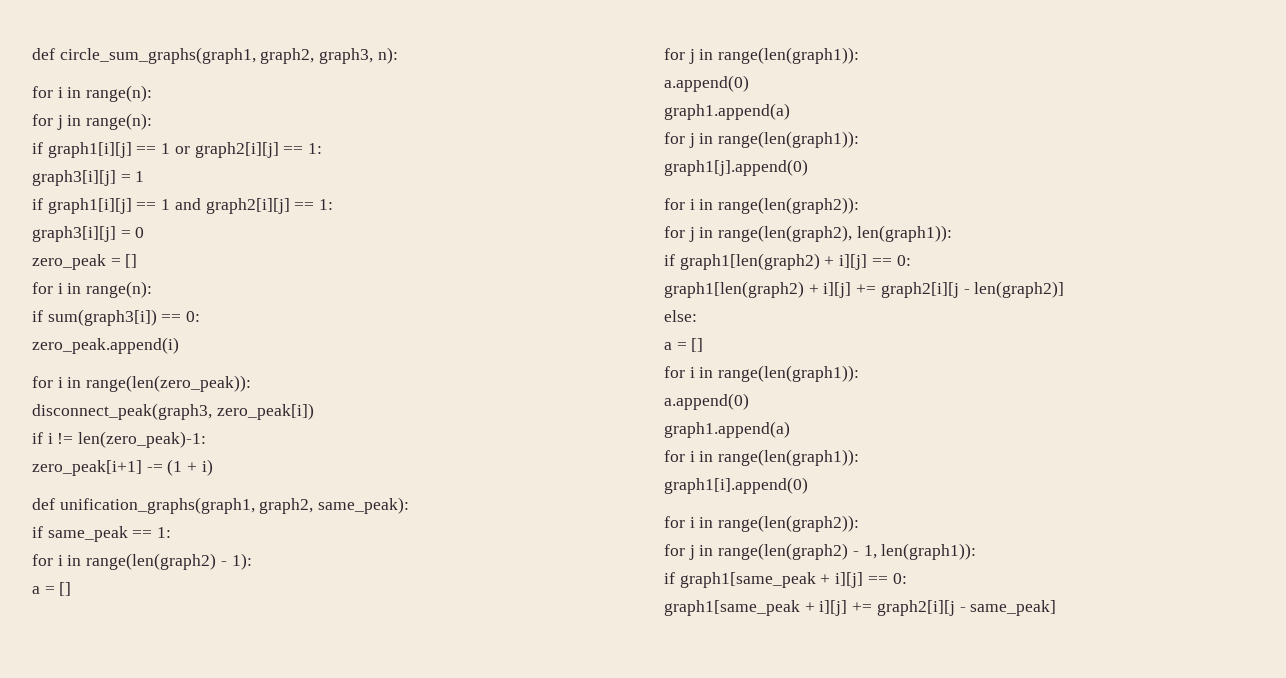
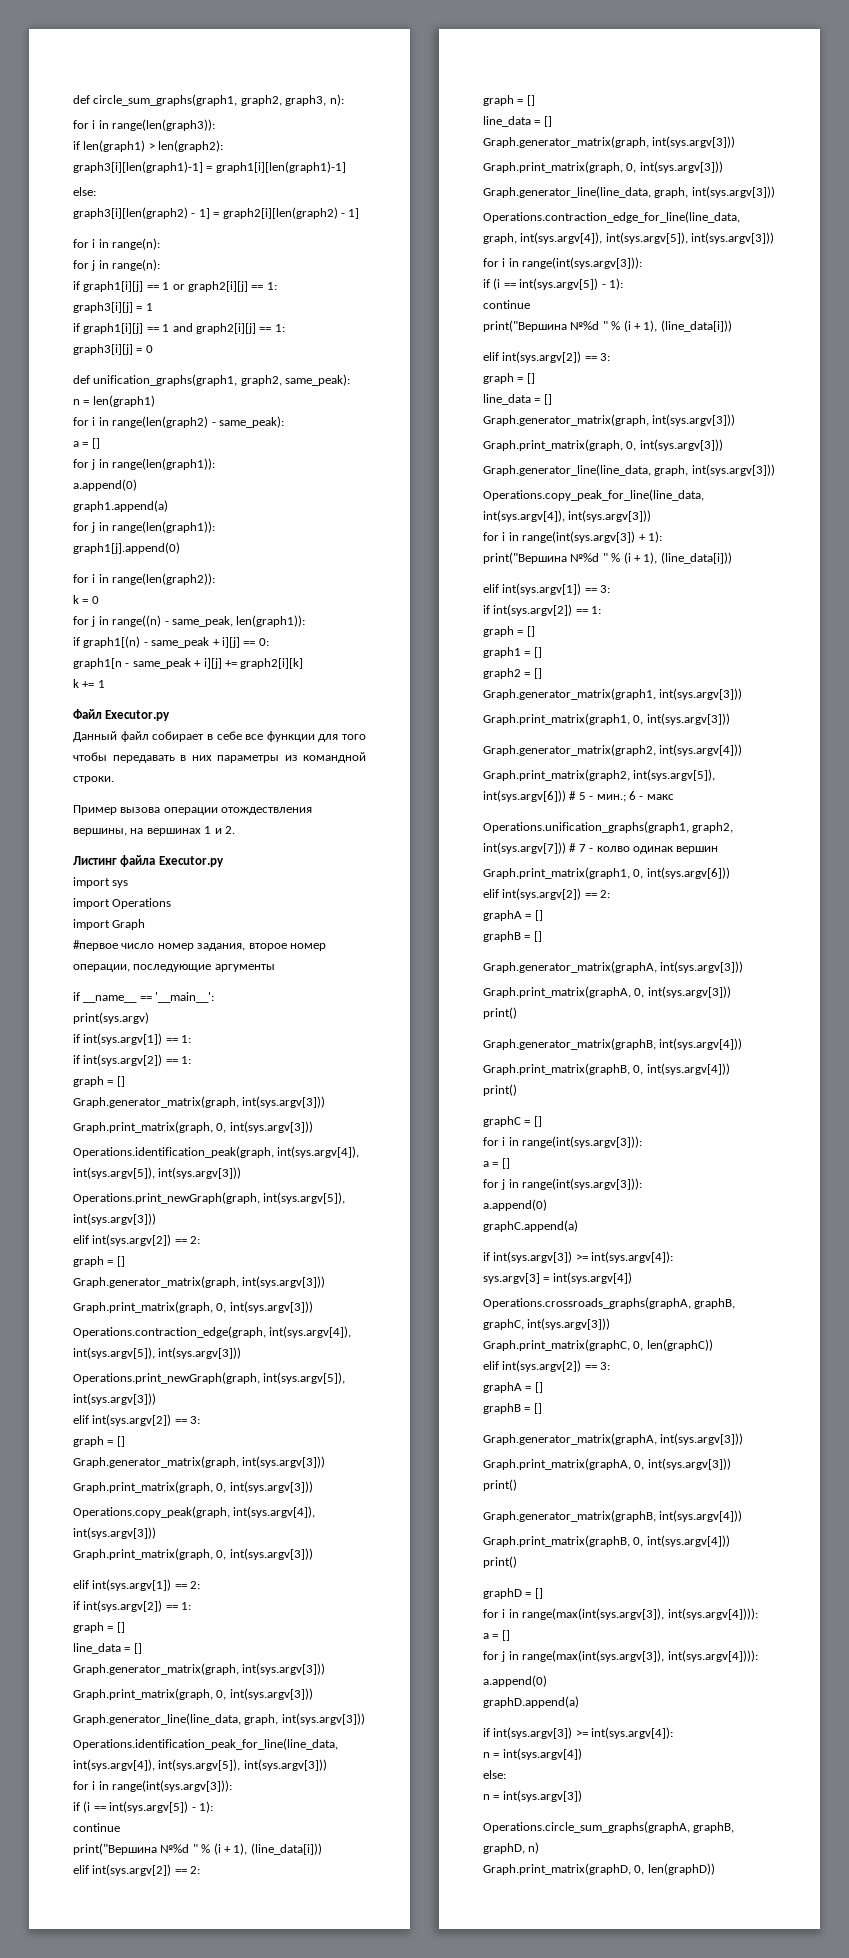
(398, 55) none -> [73,119,216,131] [73,140,224,152] [73,161,346,173] [73,187,96,196] [73,207,360,219] // for i in range(len(graph3)): // if len(graph1) > len(graph2): // graph3[i][len(graph1)-1] = graph1[i][len(graph1)-1] // else: // graph3[i][len(graph2) - 1] = graph2[i][len(graph2) - 1]
[32,254,138,270] [32,281,153,298] [32,309,201,326] [32,337,179,354] [32,375,252,392] [32,403,314,420] [32,431,207,448] [32,459,213,476] // zero_peak = [] // for i in range(n): // if sum(graph3[i]) == 0: // zero_peak.append(i) // for i in range(len(zero_peak)): // disconnect_peak(graph3, zero_peak[i]) // if i != len(zero_peak)-1: // zero_peak[i+1] -= (1 + i) -> (153, 349) none
[32,526,172,542] if same_peak == 1: -> [73,395,155,407] n = len(graph1)
[231,553,252,570] 1): -> [218,416,284,428] same_peak):
[664,225,952,242] [664,253,911,270] [664,281,1065,298] [664,310,697,322] [664,338,704,352] [664,365,860,382] [664,393,749,410] [664,421,790,438] [664,449,860,466] [664,477,808,494] [664,515,860,532] [664,543,977,560] [664,572,907,588] [664,600,1057,616] // for j in range(len(graph2), len(graph1)): // if graph1[len(graph2) + i][j] == 0: // graph1[len(graph2) + i][j] += graph2[i][j - len(graph2)] // else: // a = [] // for i in range(len(graph1)): // a.append(0) // graph1.append(a) // for i in range(len(graph1)): // graph1[i].append(0) // for i in range(len(graph2)): // for j in range(len(graph2) - 1, len(graph1)): // if graph1[same_peak + i][j] == 0: // graph1[same_peak + i][j] += graph2[i][j - same_peak] -> [73,595,99,604] [73,615,306,627] [73,636,269,648] [73,658,304,669] [73,679,105,688] [73,709,171,721] [73,731,366,742] [73,752,366,763] [73,776,114,784] [73,805,313,815] [73,826,235,836] [73,855,224,867] [73,877,129,888] [73,898,172,909] [73,919,146,930] [73,940,326,951] [73,964,275,972] [73,992,215,1003] [73,1012,149,1024] [73,1033,192,1045] [73,1054,192,1066] [73,1076,125,1087] [73,1096,326,1108] [73,1121,313,1133] [73,1146,360,1158] [73,1167,242,1179] [73,1192,346,1204] [73,1213,156,1225] [73,1234,201,1246] [73,1256,125,1267] [73,1276,326,1288] [73,1301,313,1313] [73,1326,352,1338] [73,1347,242,1359] [73,1372,346,1384] [73,1393,156,1405] [73,1414,201,1426] [73,1436,125,1447] [73,1456,326,1468] [73,1481,313,1493] [73,1506,316,1518] [73,1527,156,1539] [73,1548,313,1560] [73,1579,201,1591] [73,1600,192,1612] [73,1622,125,1633] [73,1643,142,1654] [73,1663,326,1675] [73,1688,313,1700] [73,1713,365,1725] [73,1738,338,1750] [73,1759,327,1771] [73,1780,233,1792] [73,1801,213,1813] [73,1823,120,1832] [73,1843,322,1855] [73,1864,201,1876] [483,95,535,106] [483,116,552,127] [483,136,736,148] [483,161,723,173] [483,186,775,198] [483,211,740,223] [483,232,775,244] [483,257,643,269] [483,278,623,290] [483,300,530,309] [483,320,732,332] [483,351,611,363] [483,373,535,384] [483,394,552,405] [483,414,736,426] [483,439,723,451] [483,464,775,476] [483,489,704,501] [483,510,652,522] [483,531,662,543] [483,552,732,564] [483,583,611,595] [483,604,602,616] [483,626,535,637] [483,647,542,658] [483,668,542,679] [483,688,743,700] [483,713,730,725] [483,744,743,756] [483,769,716,781] [483,790,674,802] [483,821,734,833] [483,842,719,854] [483,867,730,879] [483,888,611,900] [483,910,543,921] [483,931,542,942] [483,961,744,973] [483,986,731,998] [483,1007,517,1019] [483,1038,743,1050] [483,1063,730,1075] [483,1084,517,1096] [483,1116,542,1127] [483,1136,643,1148] [483,1158,510,1169] [483,1178,643,1190] [483,1199,547,1211] [483,1220,578,1232] [483,1251,674,1263] [483,1272,632,1284] [483,1297,736,1309] [483,1318,611,1330] [483,1339,713,1351] [483,1360,611,1372] [483,1382,543,1393] [483,1403,542,1414] [483,1433,744,1445] [483,1458,731,1470] [483,1479,517,1491] [483,1510,743,1522] [483,1535,730,1547] [483,1556,517,1568] [483,1588,543,1599] [483,1608,758,1620] [483,1630,510,1641] [483,1650,758,1662] [483,1675,547,1687] [483,1696,579,1708] [483,1727,674,1739] [483,1748,582,1760] [483,1770,506,1779] [483,1790,582,1802] [483,1821,735,1833] [483,1842,540,1854] [483,1863,715,1875] // k = 0 // for j in range((n) - same_peak, len(graph1)): // if graph1[(n) - same_peak + i][j] == 0: // graph1[n - same_peak + i][j] += graph2[i][k] // k += 1 // Файл Executor.py // Данный файл собирает в себе все функции для того чтобы передавать в них параметры из командной строки. // Пример вызова операции отождествления вершины, на вершинах 1 и 2. // Листинг файла Executor.py // import sys // import Operations // import Graph // #первое число номер задания, второе номер операции, последующие аргументы // if __name__ == '__main__': // print(sys.argv) // if int(sys.argv[1]) == 1: // if int(sys.argv[2]) == 1: // graph = [] // Graph.generator_matrix(graph, int(sys.argv[3])) // Graph.print_matrix(graph, 0, int(sys.argv[3])) // Operations.identification_peak(graph, int(sys.argv[4]), int(sys.argv[5]), int(sys.argv[3])) // Operations.print_newGraph(graph, int(sys.argv[5]), int(sys.argv[3])) // elif int(sys.argv[2]) == 2: // graph = [] // Graph.generator_matrix(graph, int(sys.argv[3])) // Graph.print_matrix(graph, 0, int(sys.argv[3])) // Operations.contraction_edge(graph, int(sys.argv[4]), int(sys.argv[5]), int(sys.argv[3])) // Operations.print_newGraph(graph, int(sys.argv[5]), int(sys.argv[3])) // elif int(sys.argv[2]) == 3: // graph = [] // Graph.generator_matrix(graph, int(sys.argv[3])) // Graph.print_matrix(graph, 0, int(sys.argv[3])) // Operations.copy_peak(graph, int(sys.argv[4]), int(sys.argv[3])) // Graph.print_matrix(graph, 0, int(sys.argv[3])) // elif int(sys.argv[1]) == 2: // if int(sys.argv[2]) == 1: // graph = [] // line_data = [] // Graph.generator_matrix(graph, int(sys.argv[3])) // Graph.print_matrix(graph, 0, int(sys.argv[3])) // Graph.generator_line(line_data, graph, int(sys.argv[3])) // Operations.identification_peak_for_line(line_data, int(sys.argv[4]), int(sys.argv[5]), int(sys.argv[3])) // for i in range(int(sys.argv[3])): // if (i == int(sys.argv[5]) - 1): // continue // print("Вершина №%d " % (i + 1), (line_data[i])) // elif int(sys.argv[2]) == 2: // graph = [] // line_data = [] // Graph.generator_matrix(graph, int(sys.argv[3])) // Graph.print_matrix(graph, 0, int(sys.argv[3])) // Graph.generator_line(line_data, graph, int(sys.argv[3])) // Operations.contraction_edge_for_line(line_data, graph, int(sys.argv[4]), int(sys.argv[5]), int(sys.argv[3])) // for i in range(int(sys.argv[3])): // if (i == int(sys.argv[5]) - 1): // continue // print("Вершина №%d " % (i + 1), (line_data[i])) // elif int(sys.argv[2]) == 3: // graph = [] // line_data = [] // Graph.generator_matrix(graph, int(sys.argv[3])) // Graph.print_matrix(graph, 0, int(sys.argv[3])) // Graph.generator_line(line_data, graph, int(sys.argv[3])) // Operations.copy_peak_for_line(line_data, int(sys.argv[4]), int(sys.argv[3])) // for i in range(int(sys.argv[3]) + 1): // print("Вершина №%d " % (i + 1), (line_data[i])) // elif int(sys.argv[1]) == 3: // if int(sys.argv[2]) == 1: // graph = [] // graph1 = [] // graph2 = [] // Graph.generator_matrix(graph1, int(sys.argv[3])) // Graph.print_matrix(graph1, 0, int(sys.argv[3])) // Graph.generator_matrix(graph2, int(sys.argv[4])) // Graph.print_matrix(graph2, int(sys.argv[5]), int(sys.argv[6])) # 5 - мин.; 6 - макс // Operations.unification_graphs(graph1, graph2, int(sys.argv[7])) # 7 - колво одинак вершин // Graph.print_matrix(graph1, 0, int(sys.argv[6])) // elif int(sys.argv[2]) == 2: // graphA = [] // graphB = [] // Graph.generator_matrix(graphA, int(sys.argv[3])) // Graph.print_matrix(graphA, 0, int(sys.argv[3])) // print() // Graph.generator_matrix(graphB, int(sys.argv[4])) // Graph.print_matrix(graphB, 0, int(sys.argv[4])) // print() // graphC = [] // for i in range(int(sys.argv[3])): // a = [] // for j in range(int(sys.argv[3])): // a.append(0) // graphC.append(a) // if int(sys.argv[3]) >= int(sys.argv[4]): // sys.argv[3] = int(sys.argv[4]) // Operations.crossroads_graphs(graphA, graphB, graphC, int(sys.argv[3])) // Graph.print_matrix(graphC, 0, len(graphC)) // elif int(sys.argv[2]) == 3: // graphA = [] // graphB = [] // Graph.generator_matrix(graphA, int(sys.argv[3])) // Graph.print_matrix(graphA, 0, int(sys.argv[3])) // print() // Graph.generator_matrix(graphB, int(sys.argv[4])) // Graph.print_matrix(graphB, 0, int(sys.argv[4])) // print() // graphD = [] // for i in range(max(int(sys.argv[3]), int(sys.argv[4]))): // a = [] // for j in range(max(int(sys.argv[3]), int(sys.argv[4]))): // a.append(0) // graphD.append(a) // if int(sys.argv[3]) >= int(sys.argv[4]): // n = int(sys.argv[4]) // else: // n = int(sys.argv[3]) // Operations.circle_sum_graphs(graphA, graphB, graphD, n) // Graph.print_matrix(graphD, 0, len(graphD))

